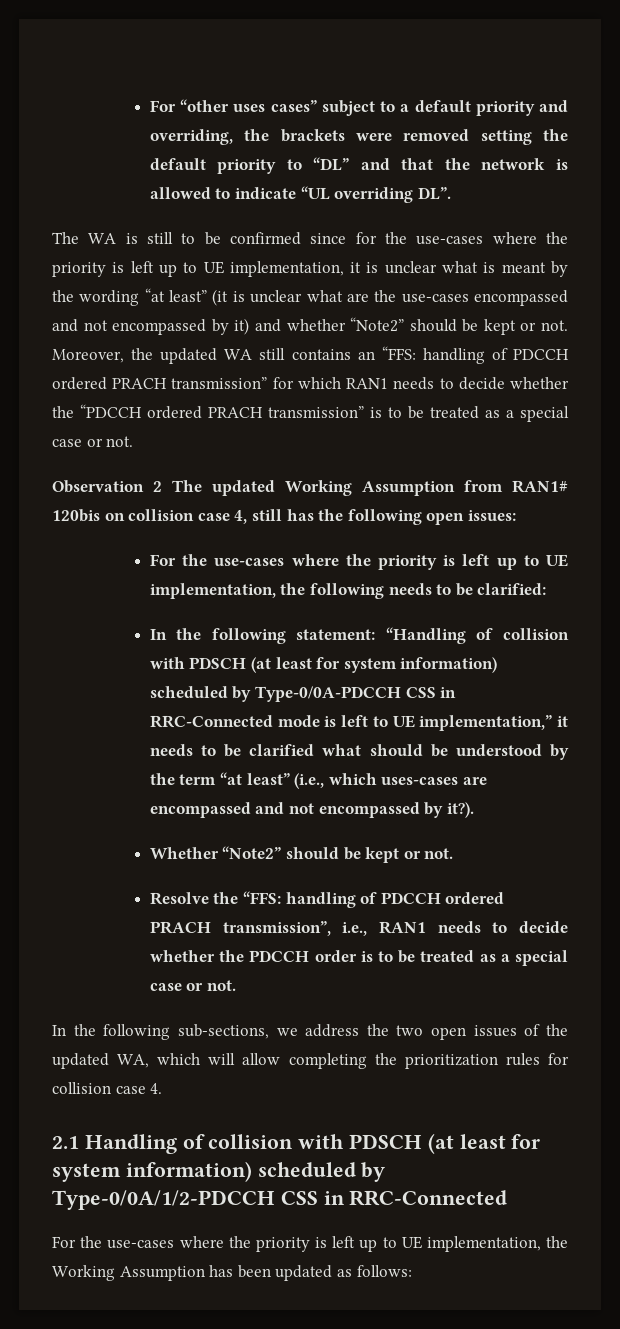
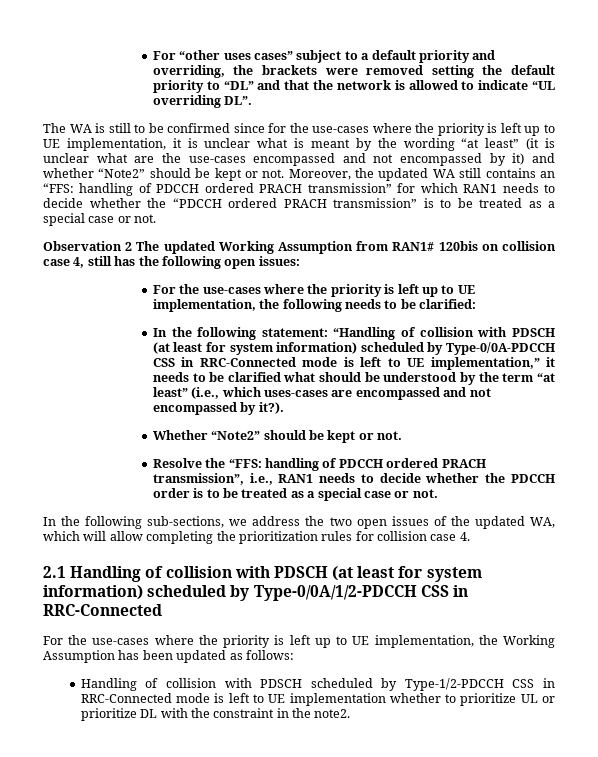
(412, 1271) none -> [80,678,555,691] [80,693,556,706] [80,708,351,721] // Handling of collision with PDSCH scheduled by Type-1/2-PDCCH CSS in RRC-Connected mode is left to UE implementation whether to prioritize UL or prioritize DL with the constraint in the note2.

